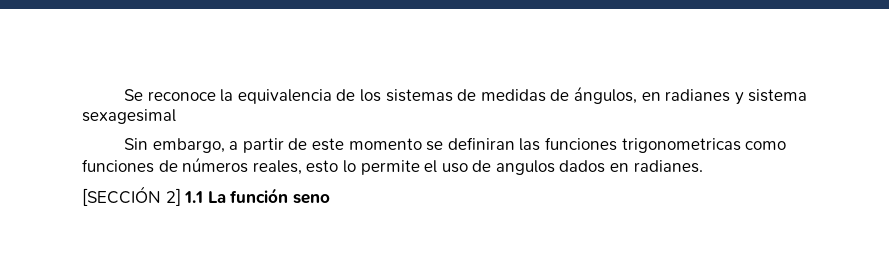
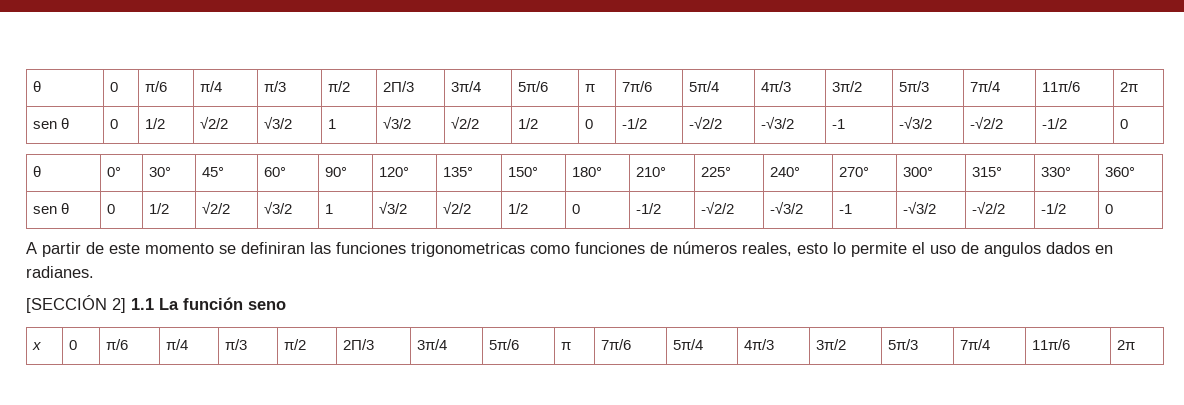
[124,86,808,105] [82,109,176,124] [124,138,239,153] Se reconoce la equivalencia de los sistemas de medidas de ángulos, en radianes y sistema sexagesimal // Sin embargo, a -> [33,81,42,92] [110,82,119,92] [145,81,168,92] [200,81,223,92] [264,81,287,92] [328,81,351,92] [383,81,415,92] [451,81,482,92] [518,81,549,92] [585,84,596,92] [622,81,653,92] [689,81,720,92] [761,81,792,92] [832,81,863,92] [899,81,930,92] [970,81,1001,92] [1042,81,1081,92] [1120,82,1139,92] [33,118,70,129] [110,119,119,129] [145,118,166,129] [200,116,229,129] [264,116,293,129] [328,119,337,129] [383,116,412,129] [451,116,480,129] [518,118,539,129] [585,119,594,129] [622,118,648,129] [689,116,723,129] [761,116,795,129] [832,119,846,129] [899,116,933,129] [970,116,1004,129] [1042,118,1068,129] [1120,119,1129,129] [33,166,42,177] [107,167,122,177] [149,167,172,177] [202,167,225,177] [264,167,287,177] [325,167,348,177] [379,167,410,177] [443,167,474,177] [508,167,539,177] [572,167,603,177] [636,167,667,177] [701,167,732,177] [770,167,801,177] [839,167,870,177] [903,167,934,177] [972,167,1003,177] [1041,167,1072,177] [1105,167,1136,177] [33,203,70,214] [107,204,116,214] [149,203,170,214] [202,201,231,214] [264,201,293,214] [325,204,334,214] [379,201,408,214] [443,201,472,214] [508,203,529,214] [572,204,581,214] [636,203,662,214] [701,201,735,214] [770,201,804,214] [839,204,853,214] [903,201,937,214] [972,201,1006,214] [1041,203,1067,214] [1105,204,1114,214] [26,242,37,254] θ | 0 | π/6 | π/4 | π/3 | π/2 | 2Π/3 | 3π/4 | 5π/6 | π | 7π/6 | 5π/4 | 4π/3 | 3π/2 | 5π/3 | 7π/4 | 11π/6 | 2π // sen θ | 0 | 1/2 | √2/2 | √3/2 | 1 | √3/2 | √2/2 | 1/2 | 0 | -1/2 | -√2/2 | -√3/2 | -1 | -√3/2 | -√2/2 | -1/2 | 0 // θ | 0° | 30° | 45° | 60° | 90° | 120° | 135° | 150° | 180° | 210° | 225° | 240° | 270° | 300° | 315° | 330° | 360° // sen θ | 0 | 1/2 | √2/2 | √3/2 | 1 | √3/2 | √2/2 | 1/2 | 0 | -1/2 | -√2/2 | -√3/2 | -1 | -√3/2 | -√2/2 | -1/2 | 0 // A
(330, 199) none -> [32,342,42,350] [69,340,78,350] [106,339,129,350] [166,339,189,350] [225,339,248,350] [284,339,307,350] [343,339,375,350] [417,339,448,350] [489,339,520,350] [561,342,572,350] [601,339,632,350] [673,339,704,350] [744,339,775,350] [816,339,847,350] [888,339,919,350] [960,339,991,350] [1032,339,1071,350] [1117,340,1136,350] // x | 0 | π/6 | π/4 | π/3 | π/2 | 2Π/3 | 3π/4 | 5π/6 | π | 7π/6 | 5π/4 | 4π/3 | 3π/2 | 5π/3 | 7π/4 | 11π/6 | 2π

